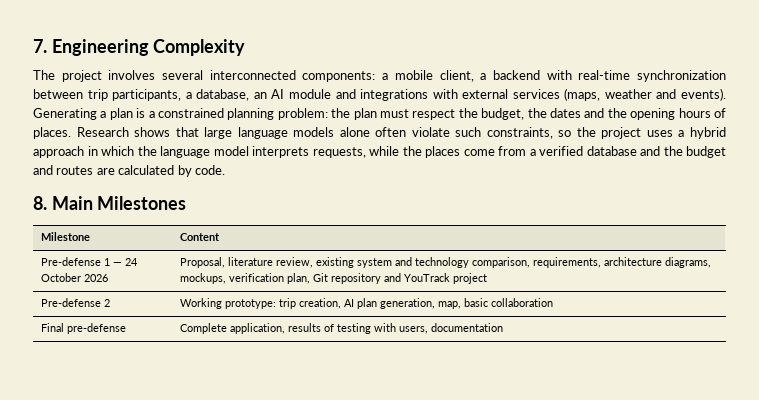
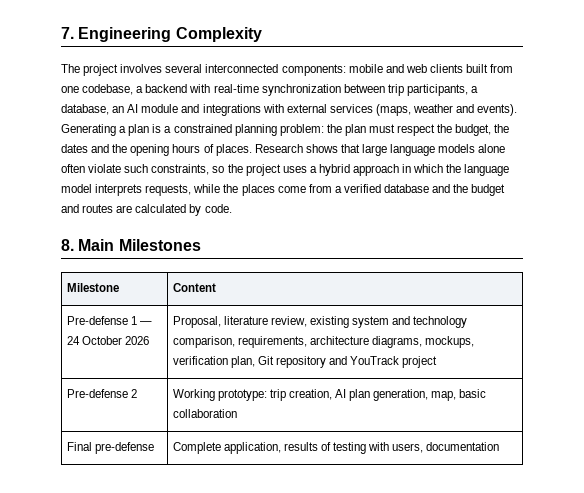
[382,70,474,82] a mobile client, -> [348,64,514,73] [61,84,134,95] mobile and web clients built from one codebase,

